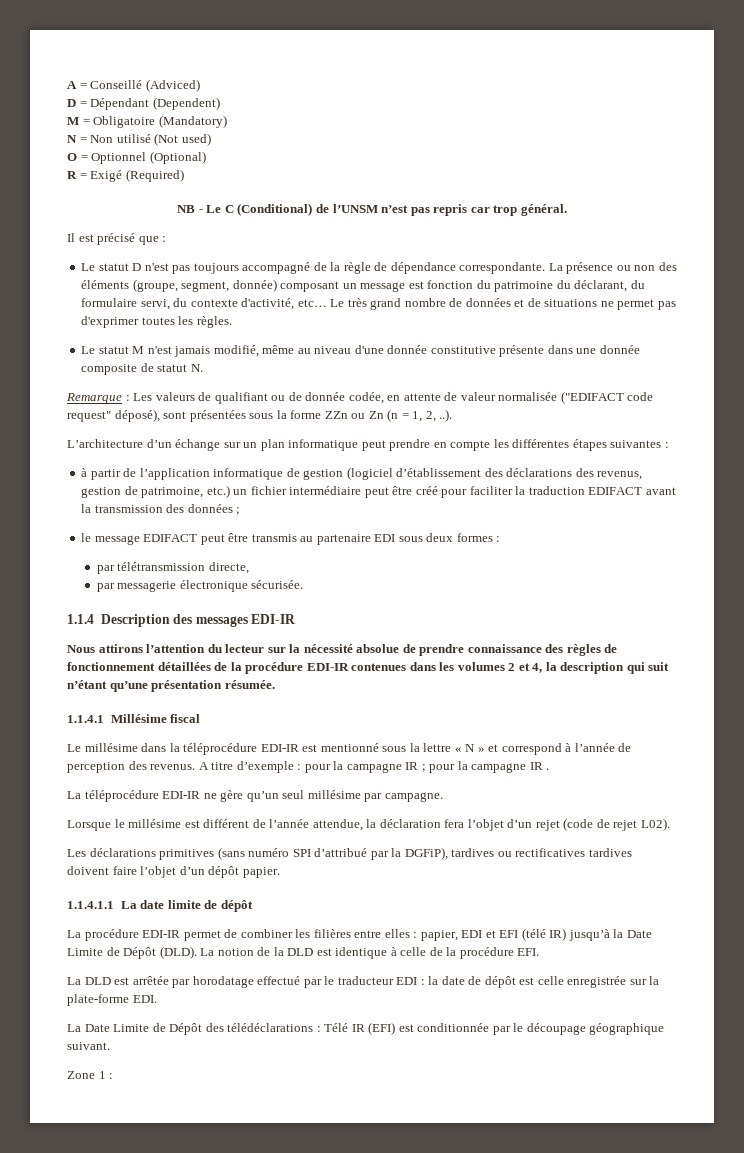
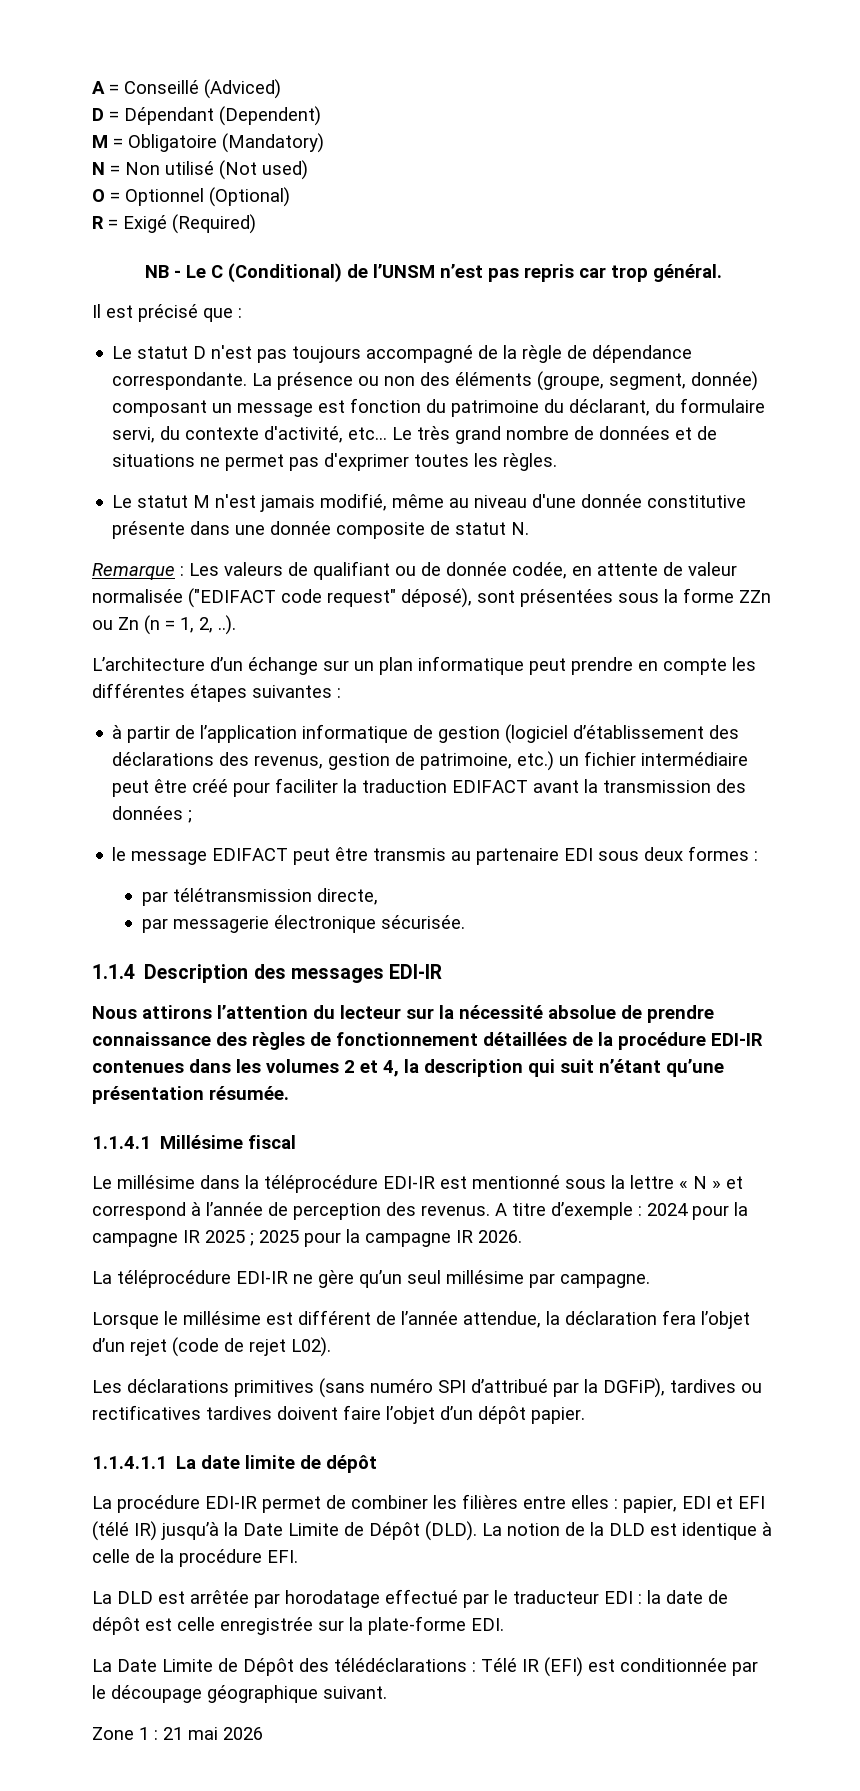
[304,761,550,773] pour la campagne IR ; pour la campagne IR . -> [647,1202,748,1220] [92,1229,522,1247] 2024 pour la campagne IR 2025 ; 2025 pour la campagne IR 2026.
(114, 1076) none -> [163,1727,263,1740] 21 mai 2026

